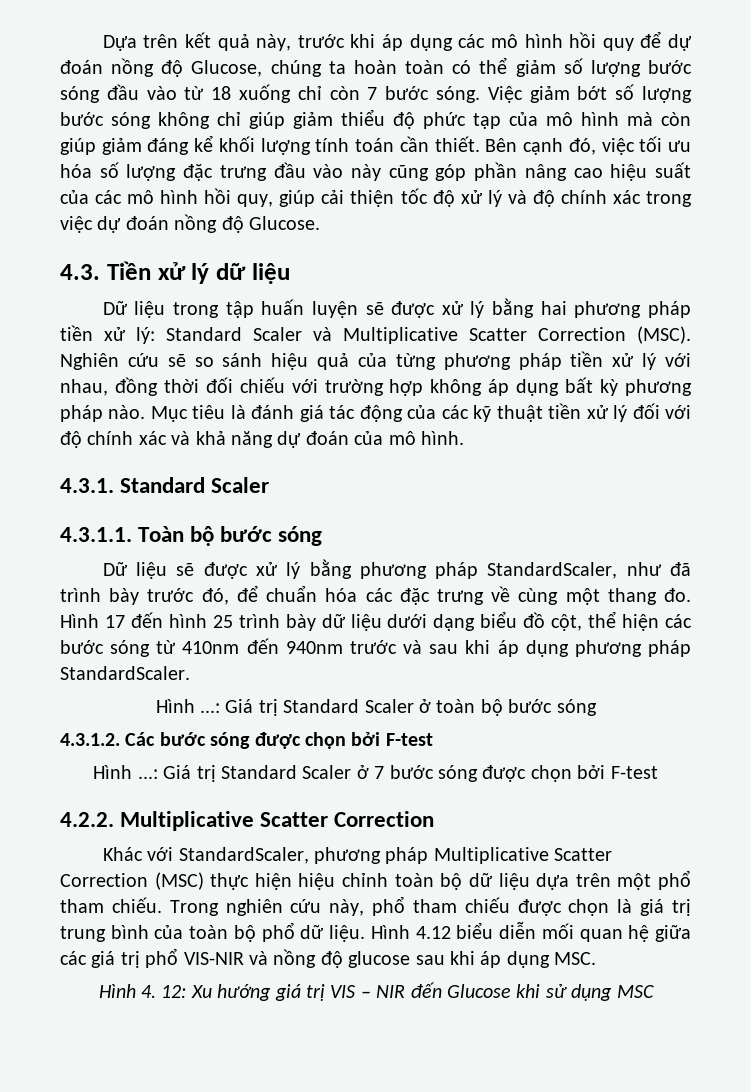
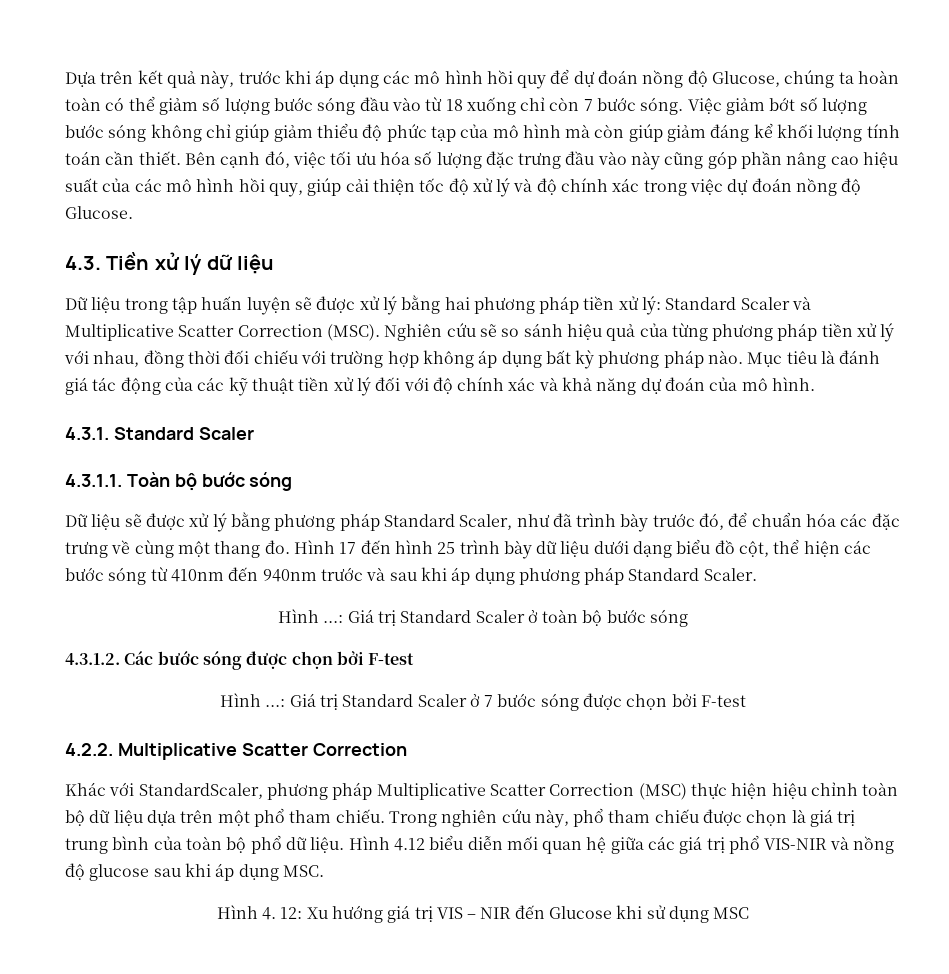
[487,562,618,579] StandardScaler, -> [383,514,513,530] Standard Scaler,
[60,666,190,680] StandardScaler. -> [628,568,757,581] Standard Scaler.

